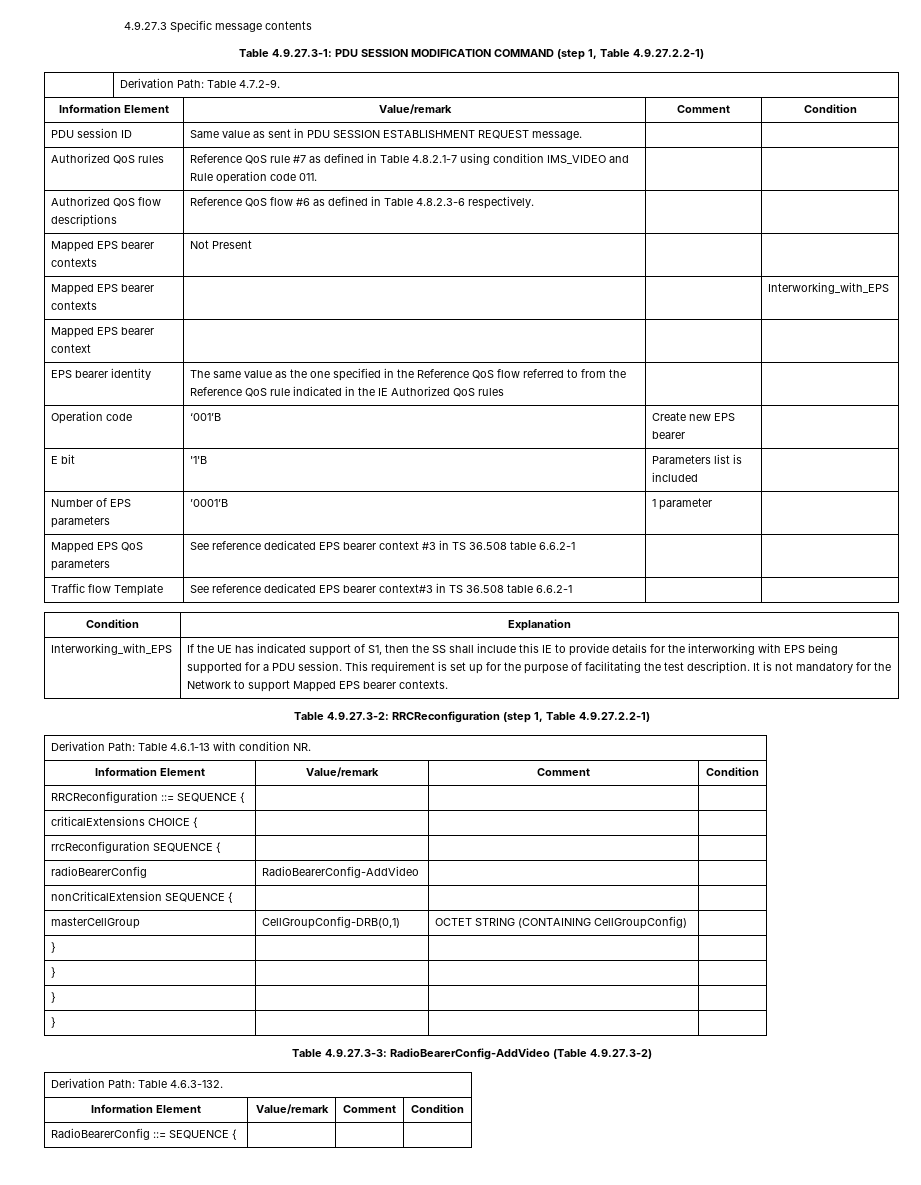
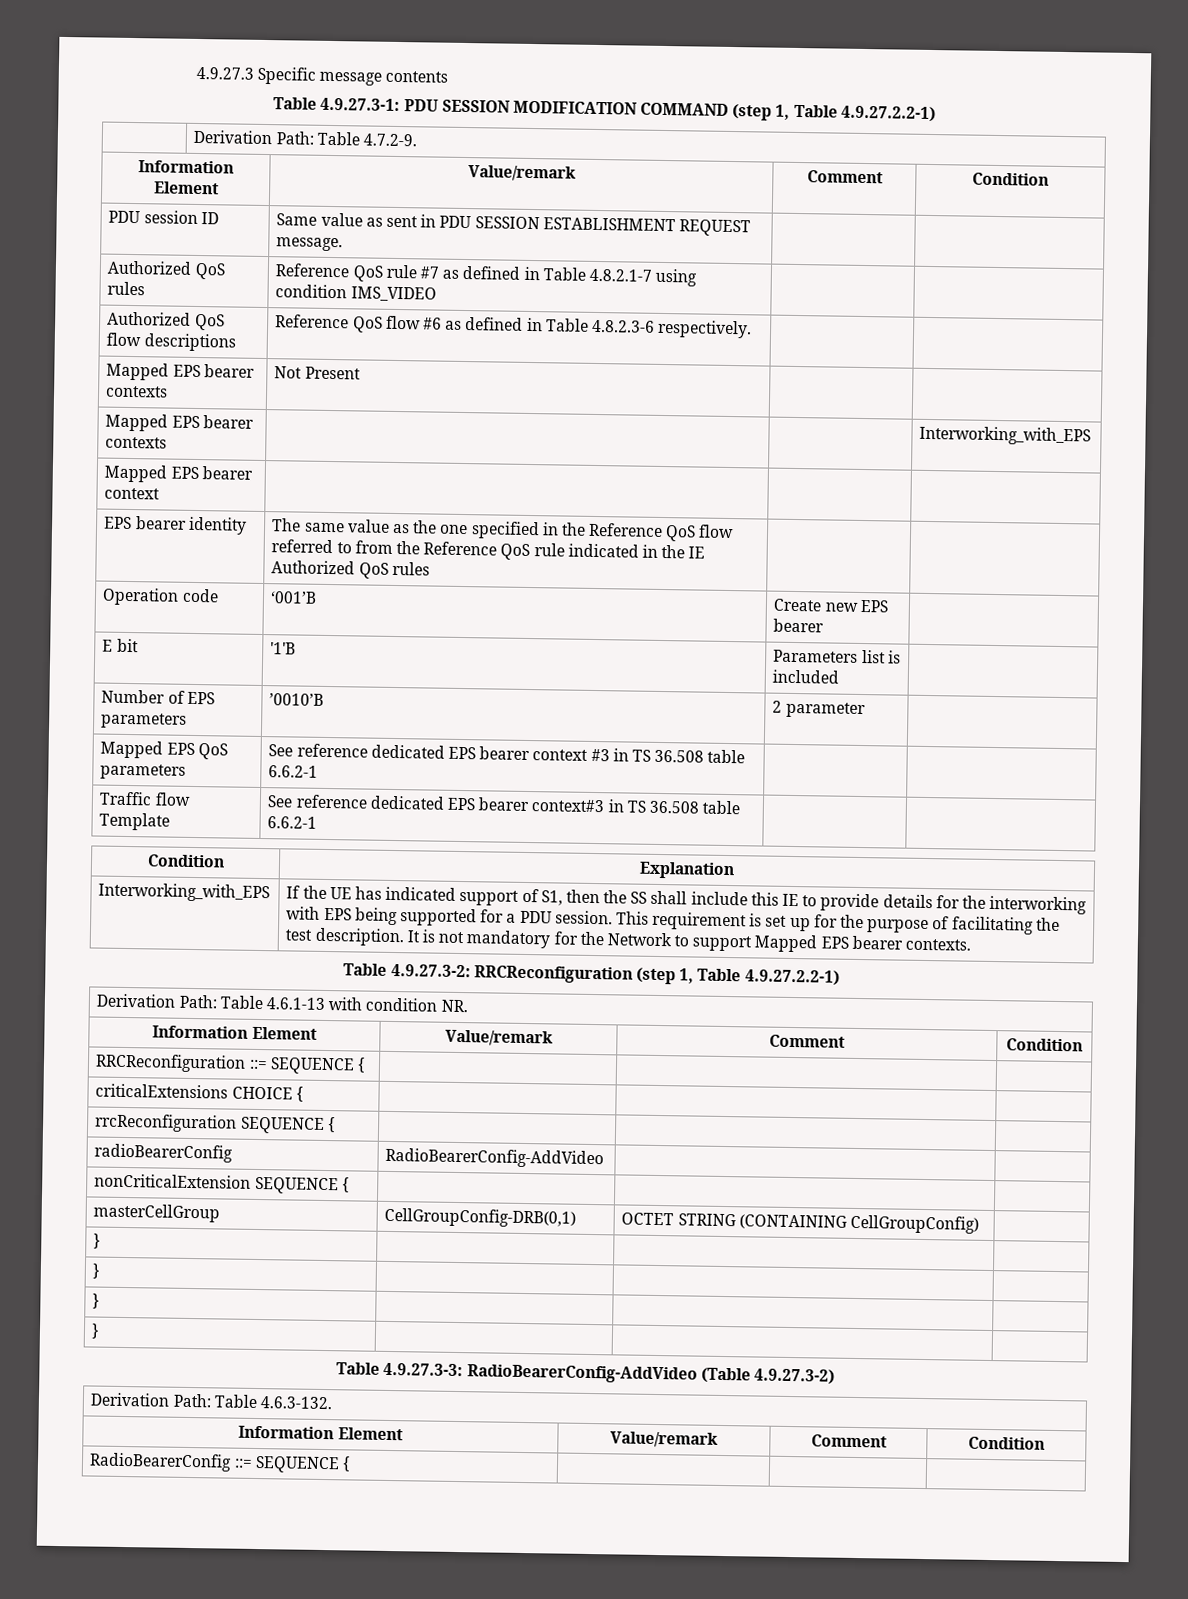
[609,155,630,163] [190,171,318,184] and Rule operation code 011. -> (437, 294) none
[190,499,229,507] [652,499,657,507] ’0001’B | 1 -> [269,693,325,706] [772,700,783,713] ’0010’B | 2

